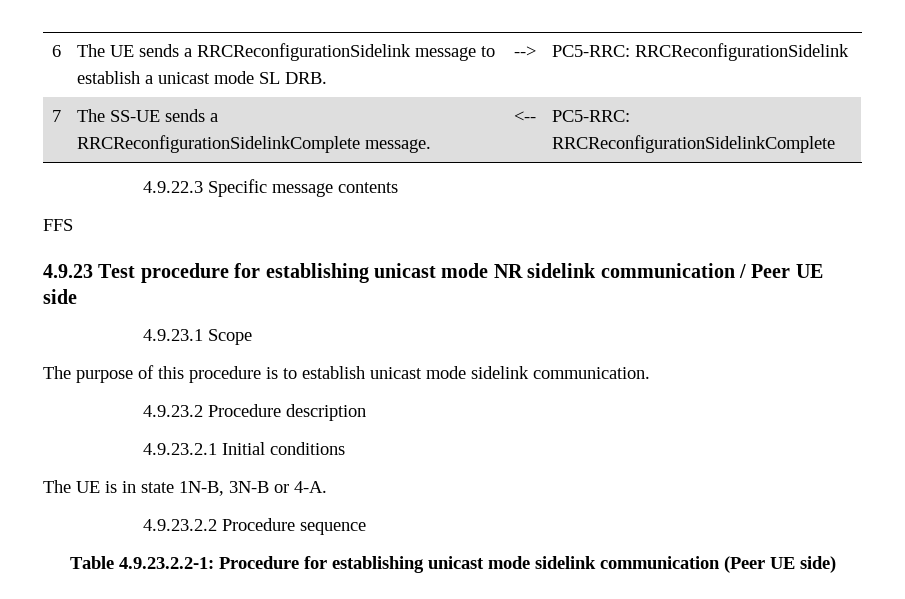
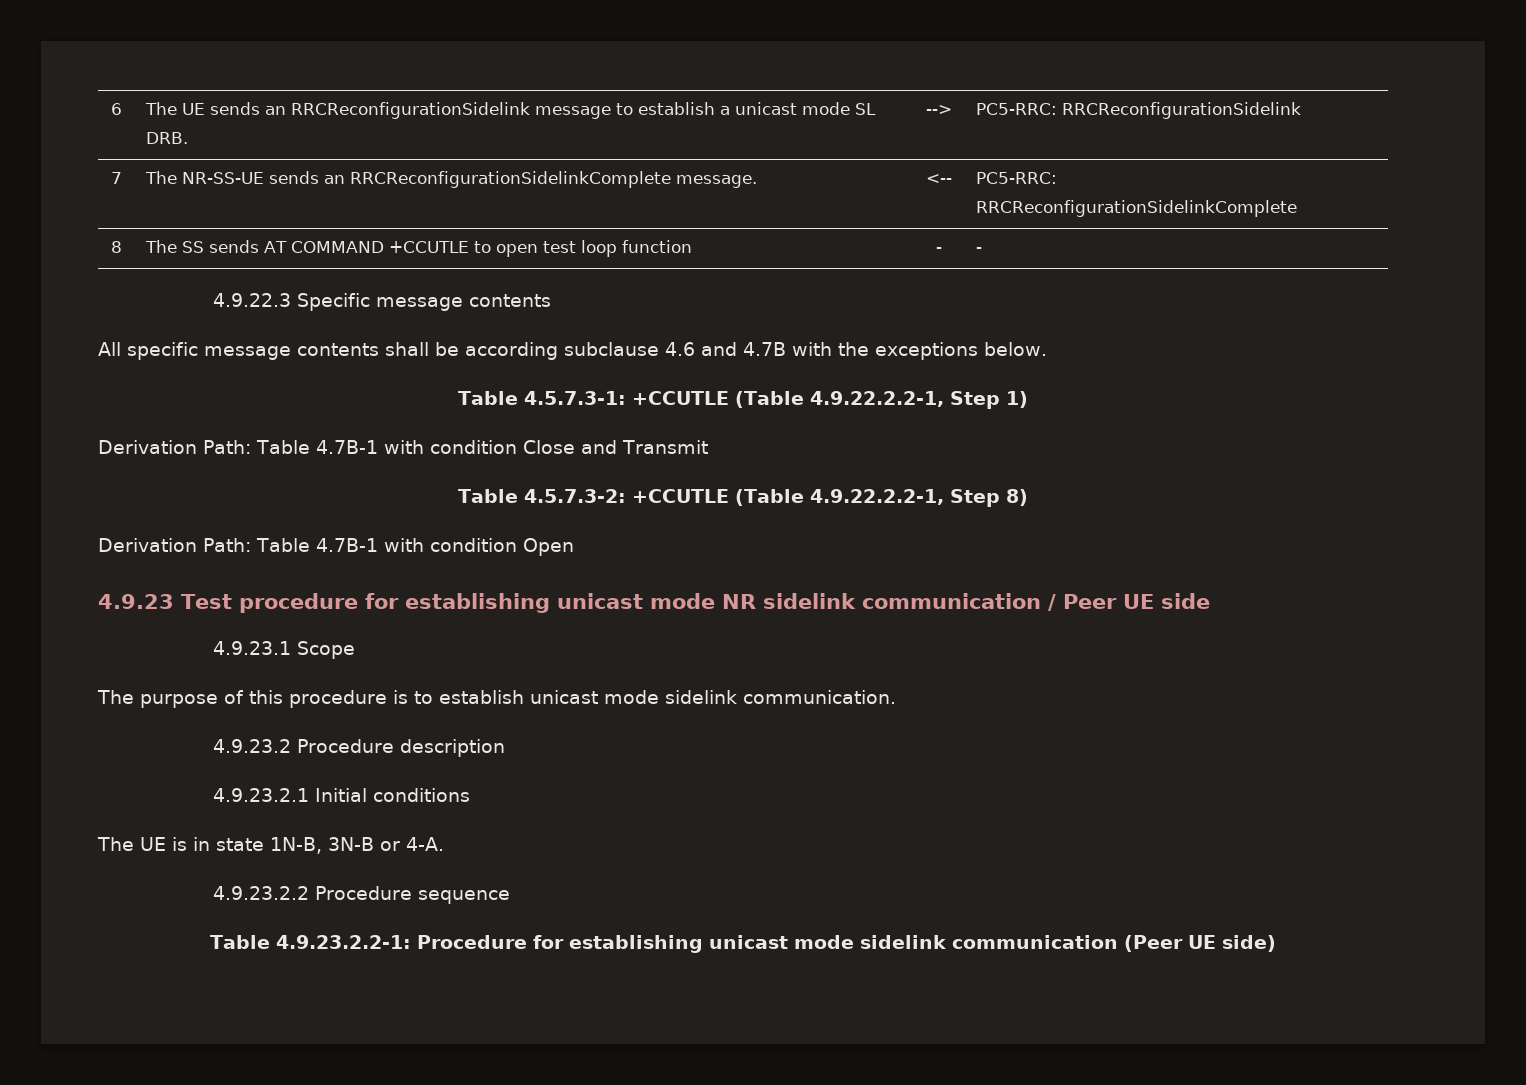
[184,48,193,57] a -> [265,106,287,115] an
[110,109,219,122] SS-UE sends a -> [182,171,346,184] NR-SS-UE sends an
[143,179,399,197] [43,219,73,231] // 4.9.22.3 Specific message contents // FFS -> [111,241,122,253] [145,240,693,257] [936,247,942,253] [976,247,983,253] [213,293,552,311] [98,342,1047,360] [458,391,1028,409] [98,440,708,454] [458,489,1028,507] [98,538,574,556] // 8 | The SS sends AT COMMAND +CCUTLE to open test loop function | - | - // 4.9.22.3 Specific message contents // All specific message contents shall be according subclause 4.6 and 4.7B with the exceptions below. // Table 4.5.7.3-1: +CCUTLE (Table 4.9.22.2.2-1, Step 1) // Derivation Path: Table 4.7B-1 with condition Close and Transmit // Table 4.5.7.3-2: +CCUTLE (Table 4.9.22.2.2-1, Step 8) // Derivation Path: Table 4.7B-1 with condition Open

